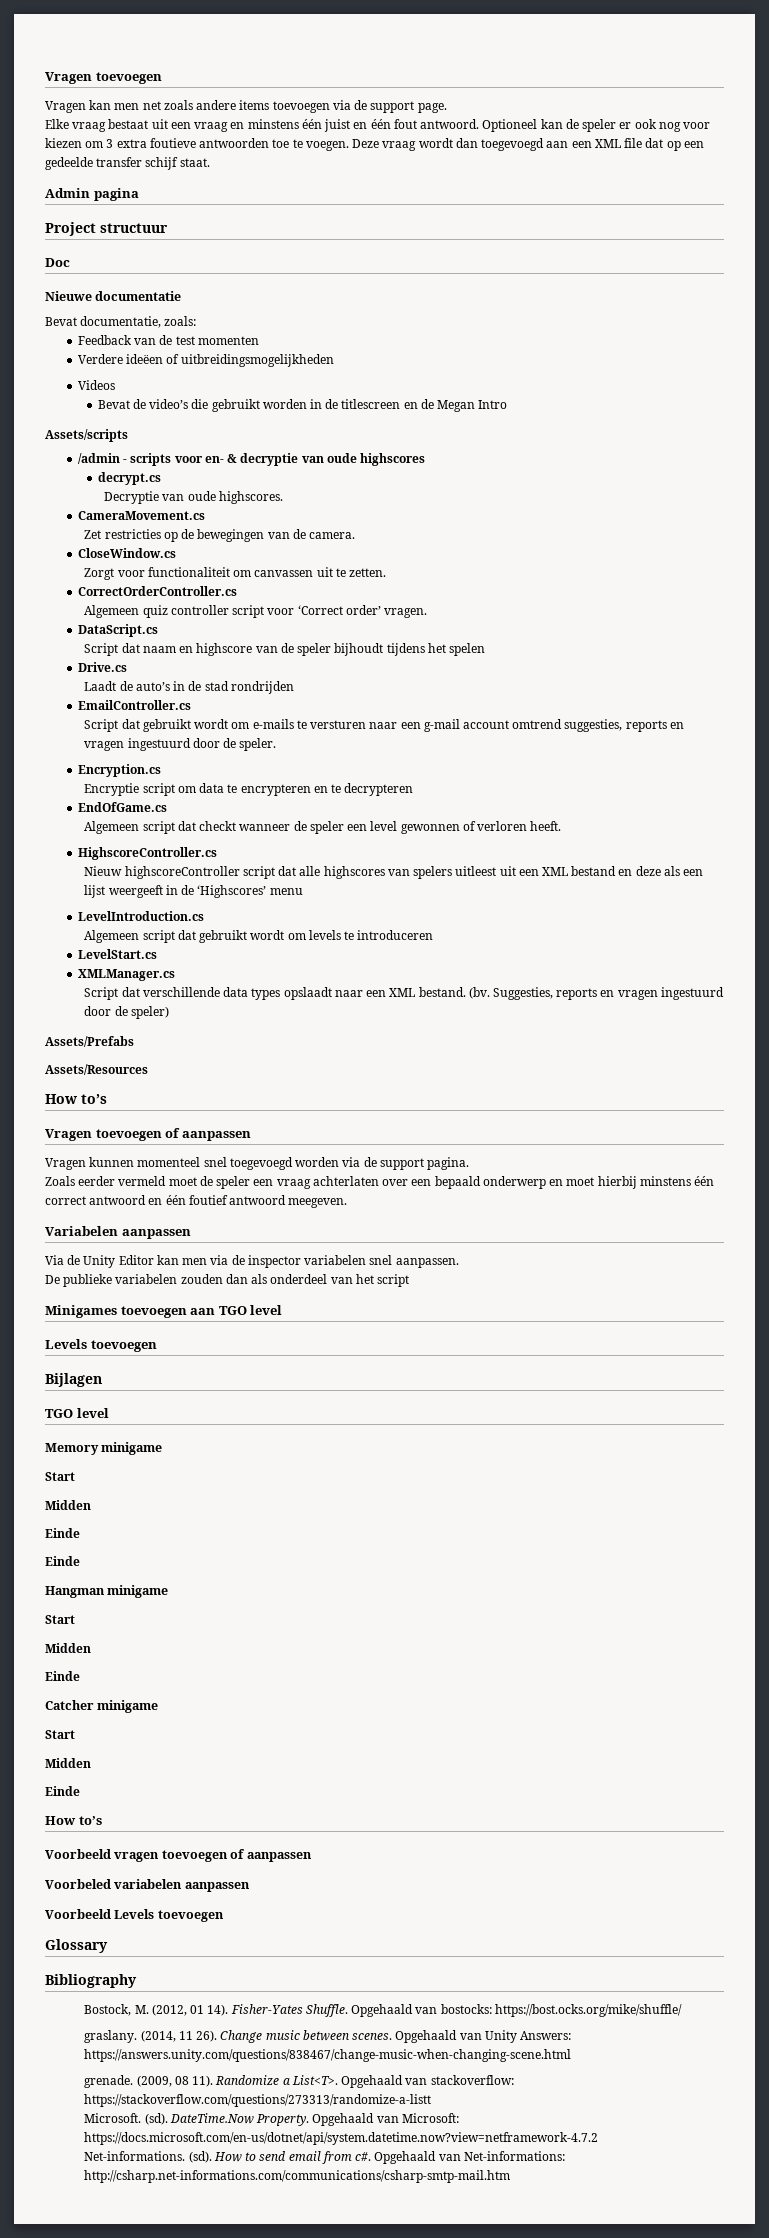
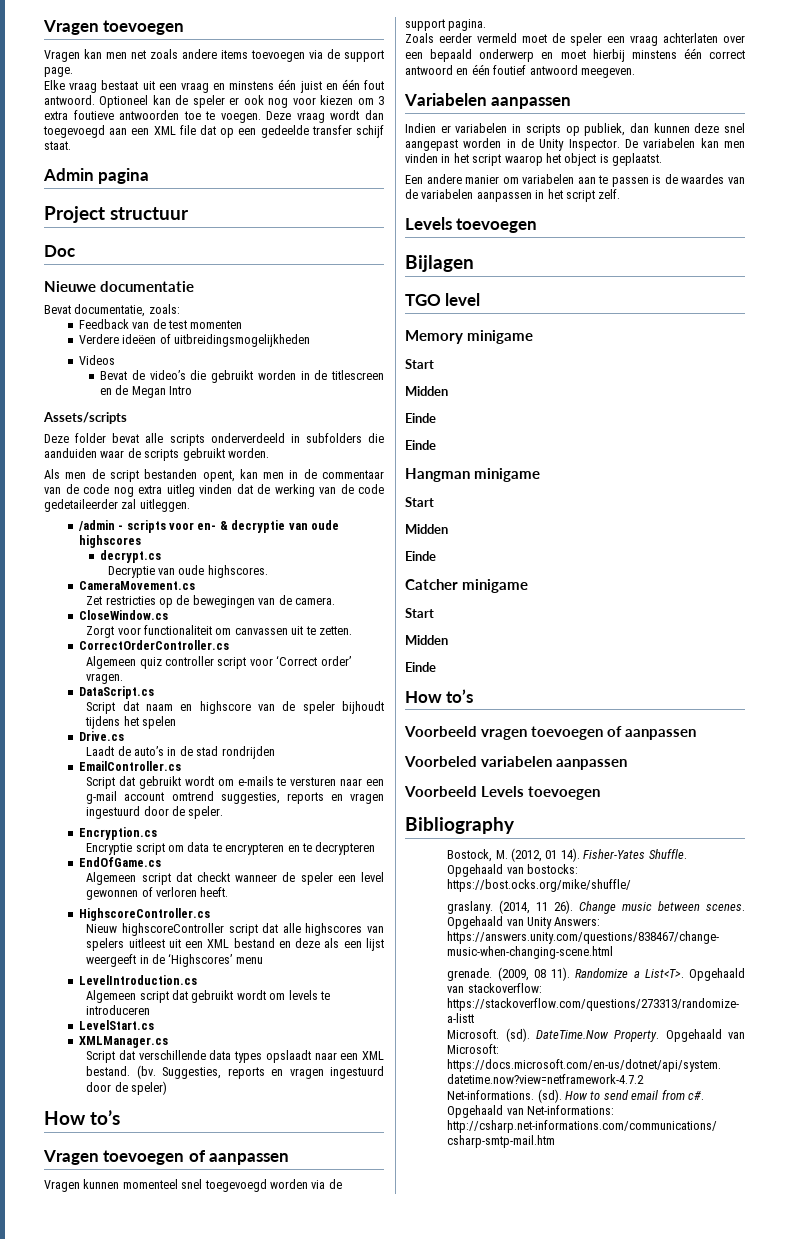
(128, 435) none -> [44,433,384,446] [44,448,269,461] [44,469,385,482] [44,484,384,497] [44,499,190,512] // Deze folder bevat alle scripts onderverdeeld in subfolders die aanduiden waar de scripts gebruikt worden. // Als men de script bestanden opent, kan men in de commentaar van de code nog extra uitleg vinden dat de werking van de code gedetaileerder zal uitleggen.
[45,1036,134,1047] [45,1064,148,1075] // Assets/Prefabs // Assets/Resources -> (168, 1088) none
[45,1255,459,1268] [45,1274,410,1287] [45,1305,283,1318] Via de Unity Editor kan men via de inspector variabelen snel aanpassen. // De publieke variabelen zouden dan als onderdeel van het script // Minigames toevoegen aan TGO level -> [405,123,745,136] [405,138,745,151] [405,153,662,166] [405,174,745,187] [405,189,621,202] Indien er variabelen in scripts op publiek, dan kunnen deze snel aangepast worden in de Unity Inspector. De variabelen kan men vinden in het script waarop het object is geplaatst. // Een andere manier om variabelen aan te passen is de waardes van de variabelen aanpassen in het script zelf.
[45,1939,108,1953] // Glossary -> (600, 793) none

